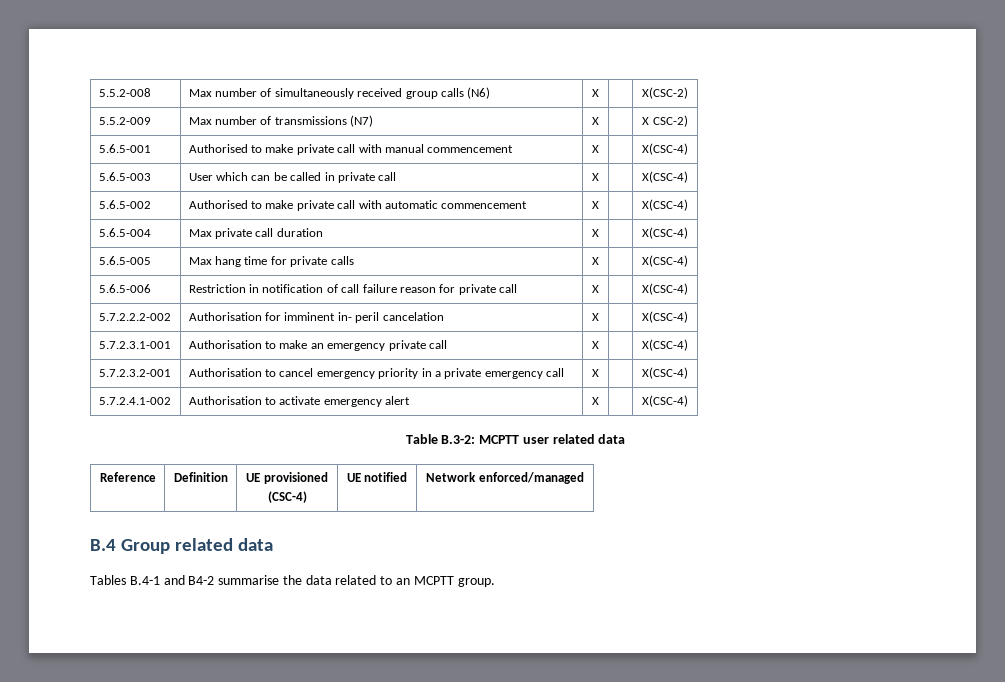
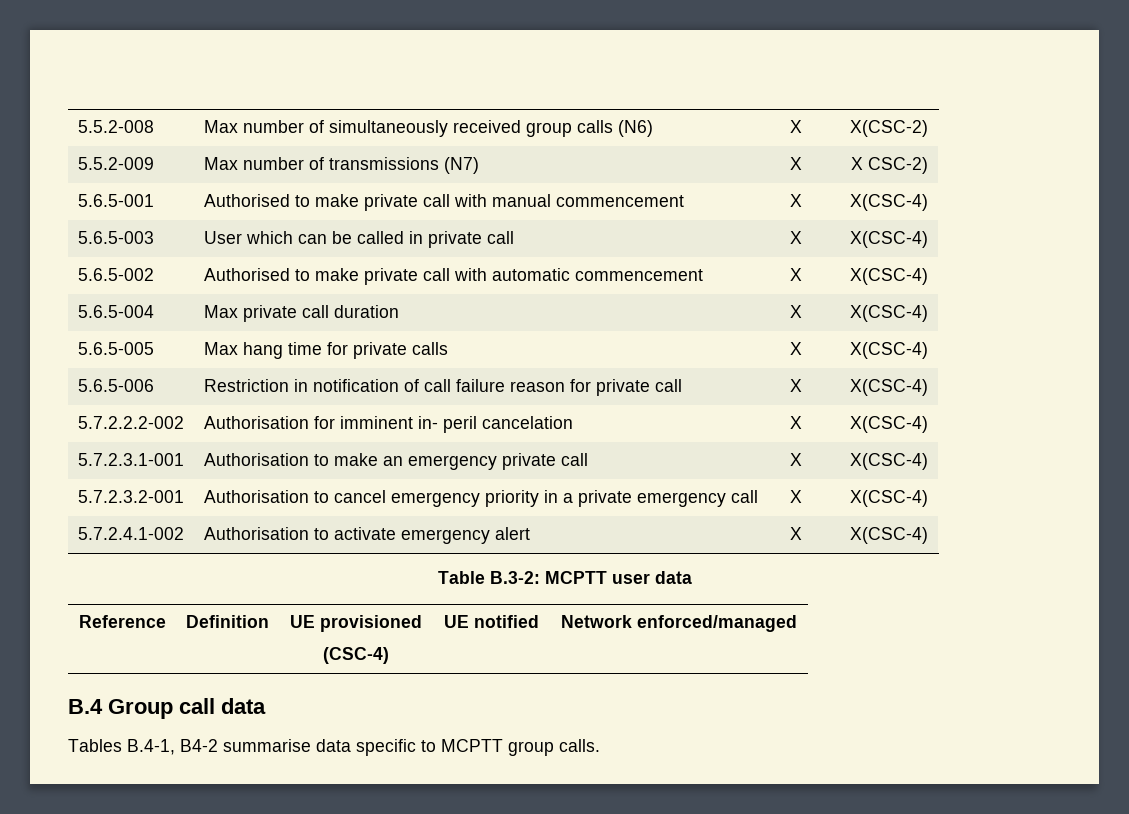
[552,434,595,444] related -> (650, 578) none
[175,538,234,551] related -> [179,698,215,714] call
[129,575,495,587] B.4-1 and B4-2 summarise the data related to an MCPTT group. -> [127,739,600,756] B.4-1, B4-2 summarise data specific to MCPTT group calls.

